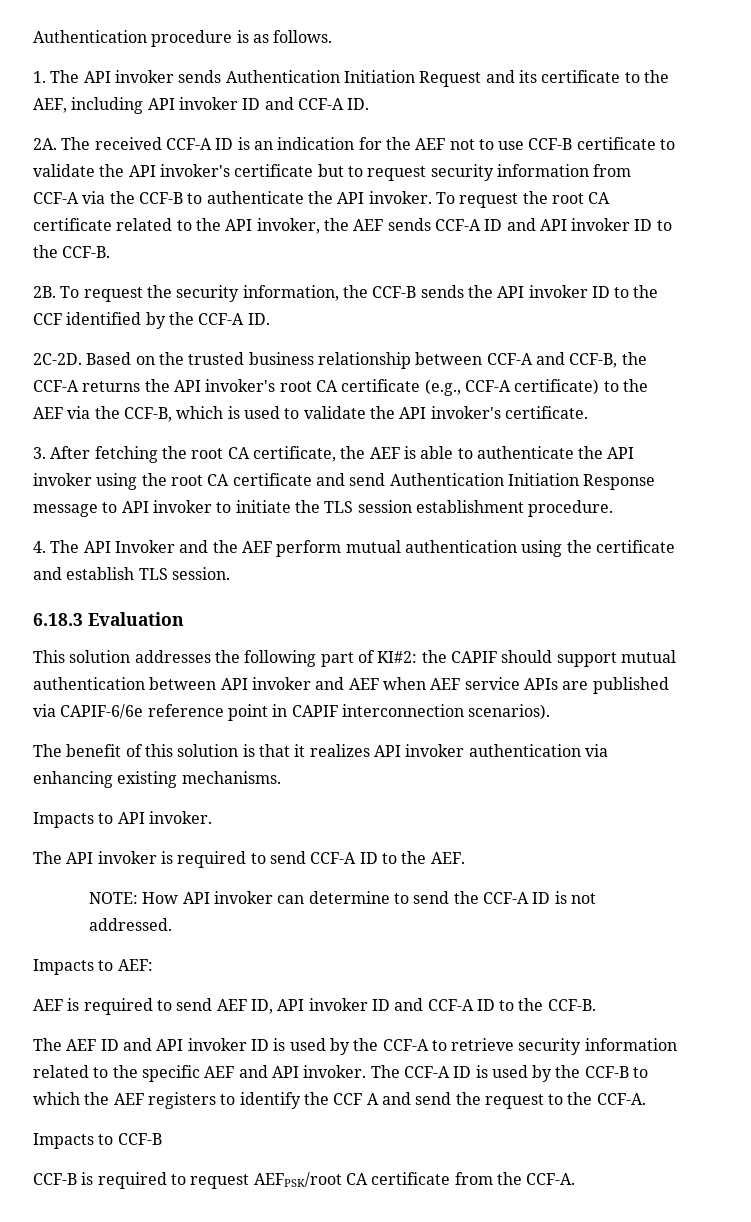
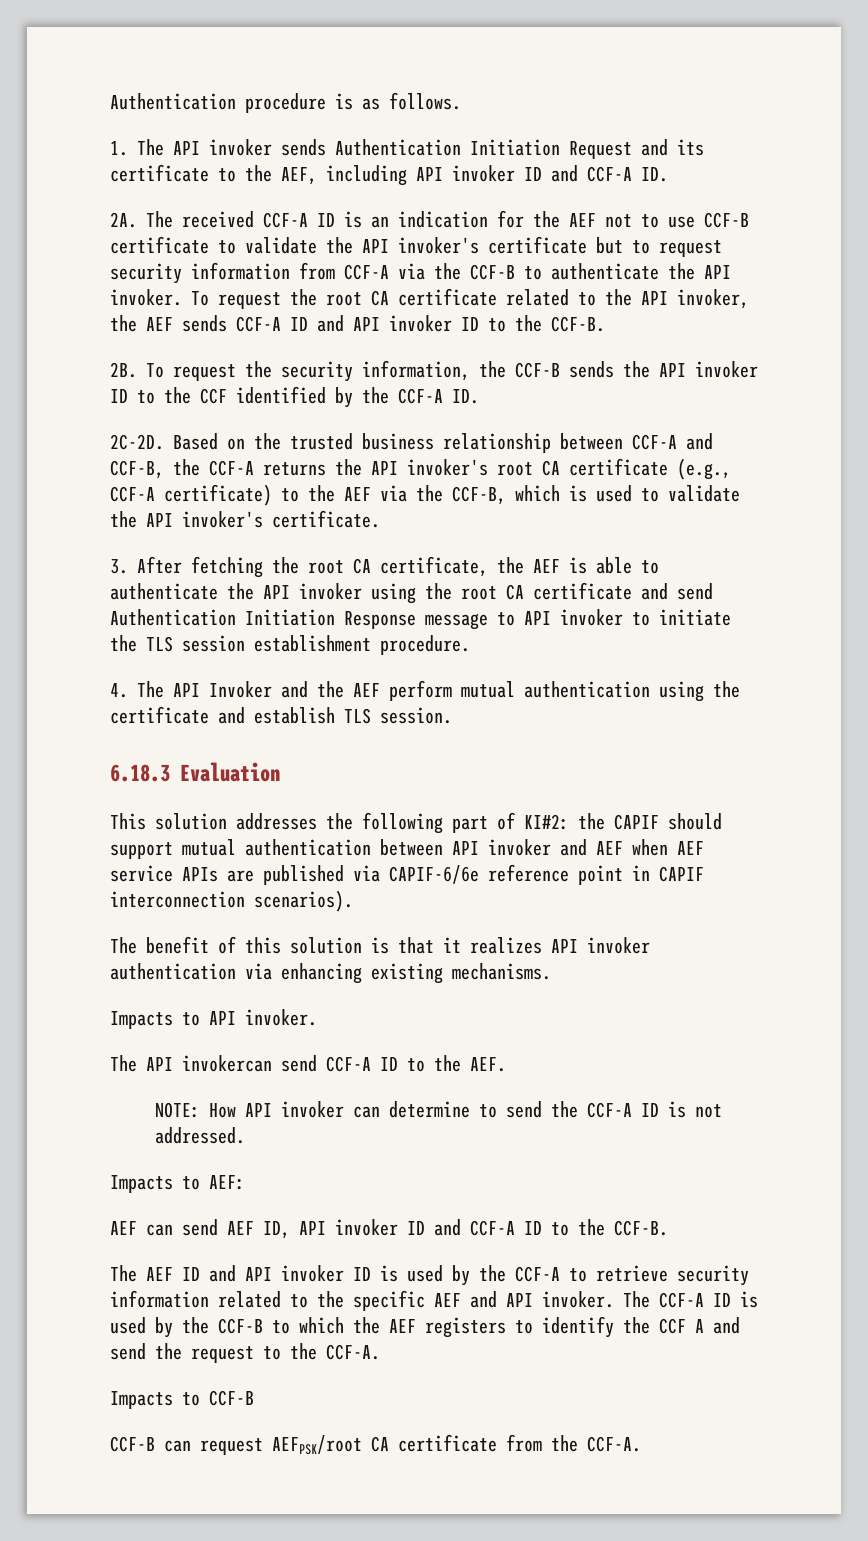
[97,851,266,868] invoker is required to -> [182,1055,272,1072] invokercan
[67,998,172,1015] is required to -> [146,1224,173,1236] can
[81,1172,186,1189] is required to -> [164,1440,191,1452] can

